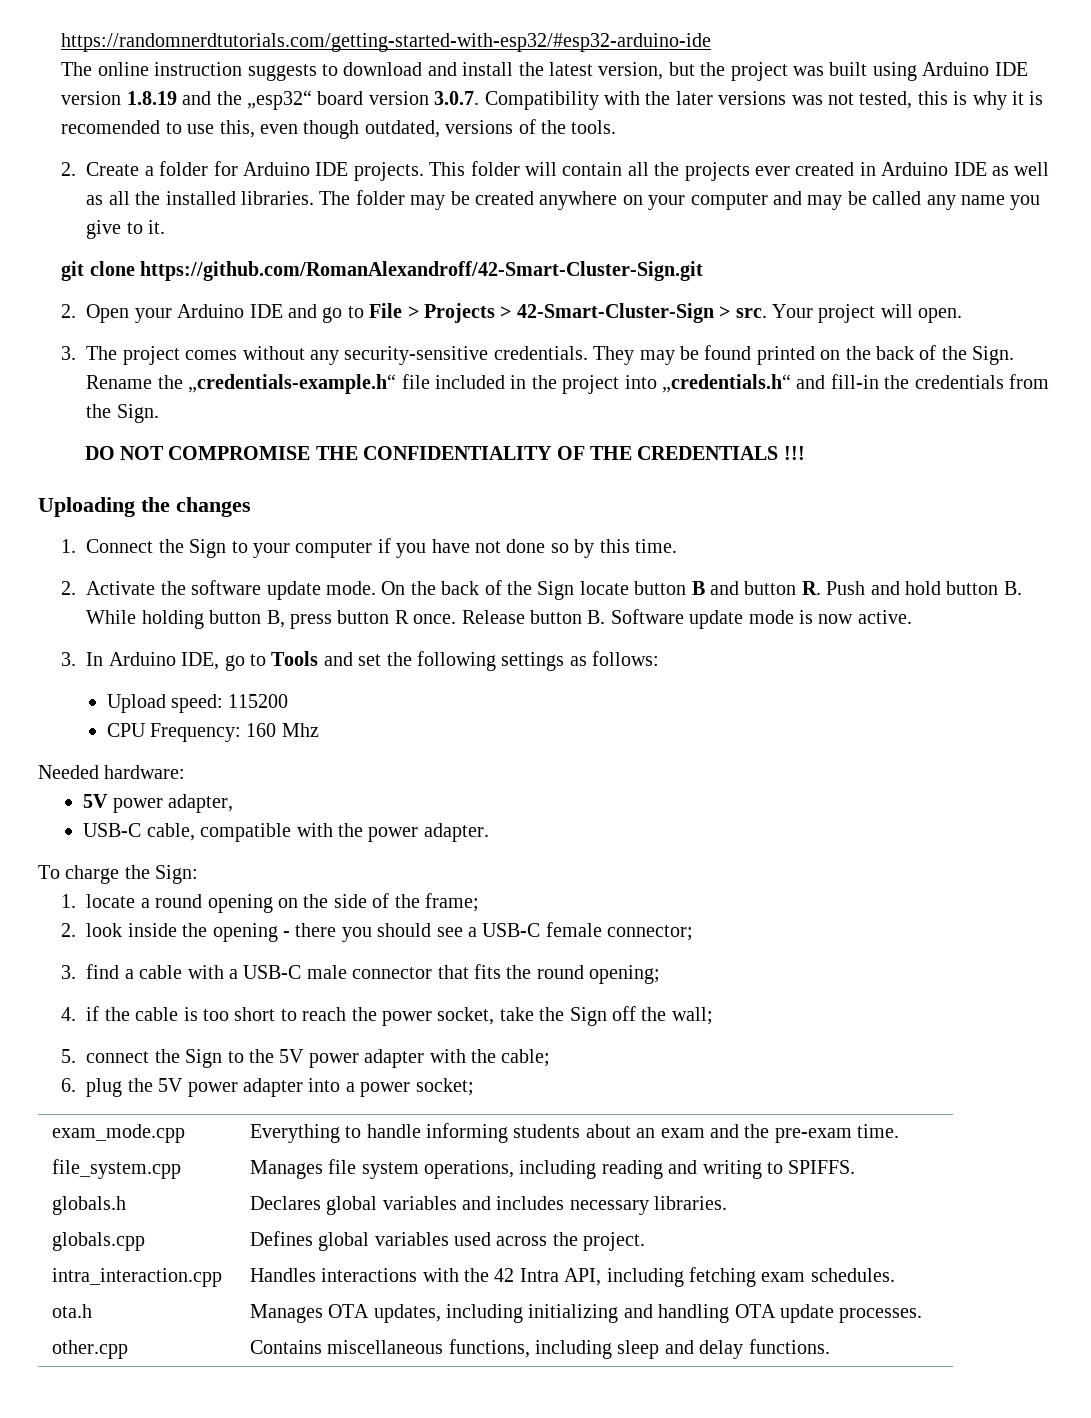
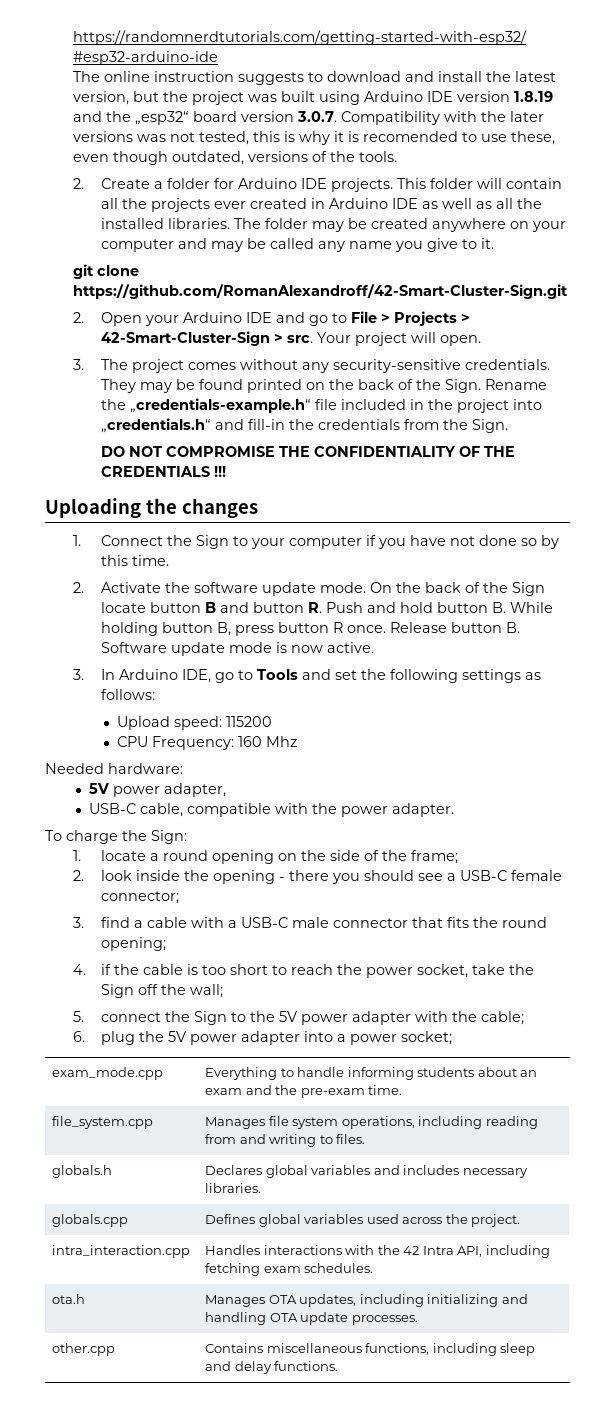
[219,120,255,138] this, -> [511,131,556,145] these,
(663, 1169) none -> [205,1134,237,1144] from
[788,1160,856,1174] SPIFFS. -> [336,1134,366,1144] files.

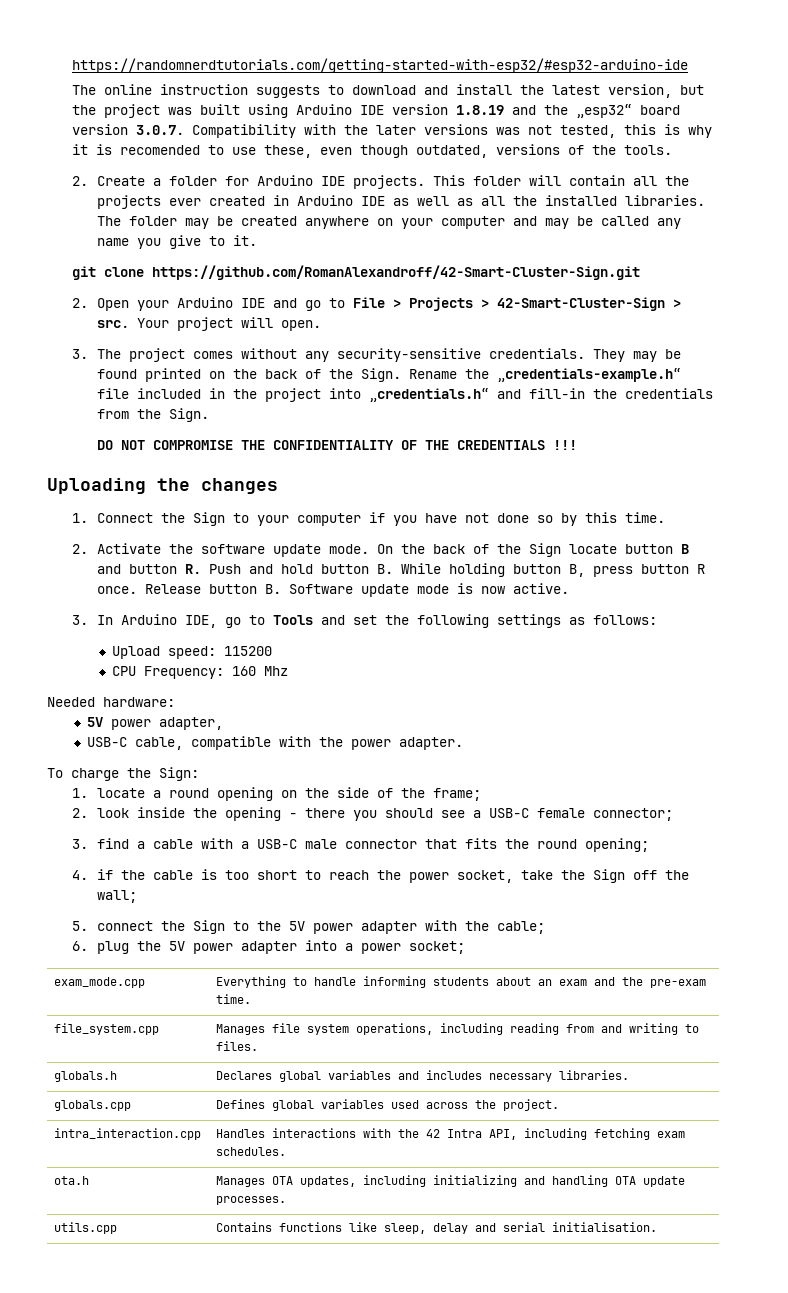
[52,1343,116,1356] other.cpp -> [54,1222,118,1234] utils.cpp
[266,1343,536,1356] [205,1361,339,1374] miscellaneous functions, including sleep and delay functions. -> [279,1222,658,1234] functions like sleep, delay and serial initialisation.

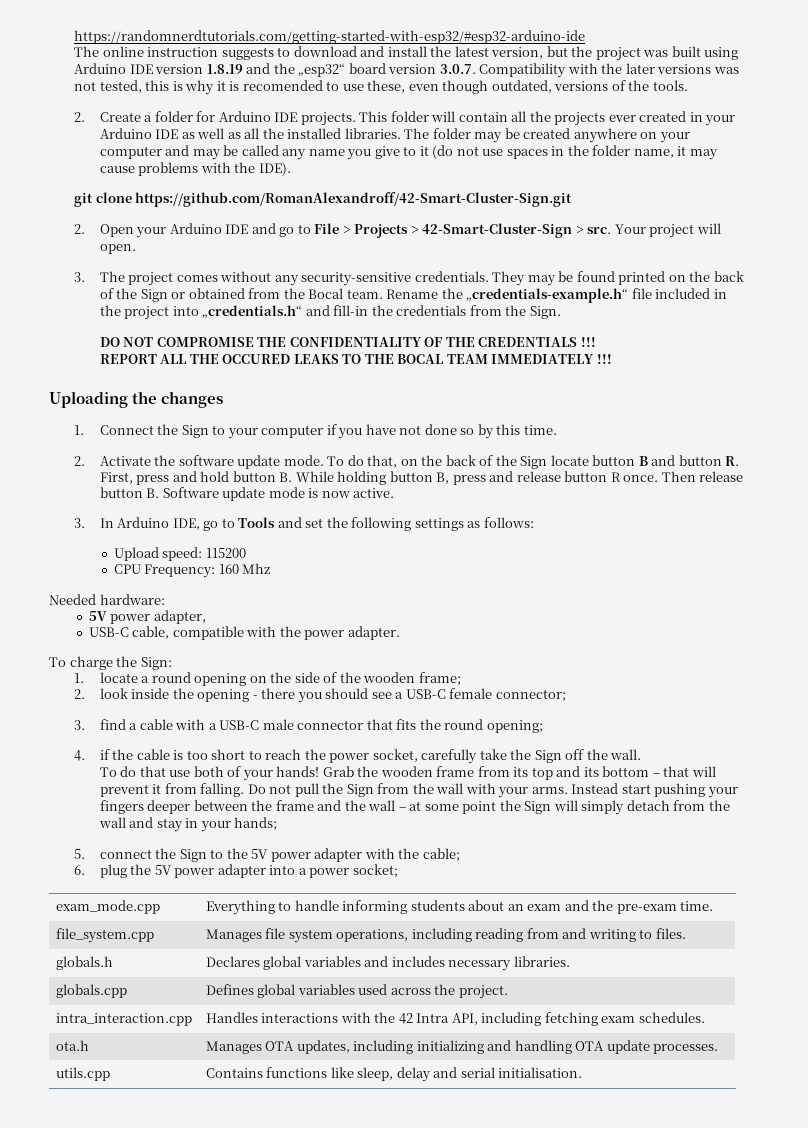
(290, 200) none -> [705,115,736,126] your
[233,235,258,246] it. -> [419,145,718,160] [99,162,291,176] it (do not use spaces in the folder name, it may cause problems with the IDE).
[361,368,402,382] Sign. -> [140,288,383,302] Sign or obtained from the Bocal team.
(578, 445) none -> [99,354,612,364] // REPORT ALL THE OCCURED LEAKS TO THE BOCAL TEAM IMMEDIATELY !!!
[377,544,394,554] On -> [327,455,418,468] To do that, on
[209,564,242,574] Push -> [99,472,170,485] First, press
(634, 571) none -> [489,471,561,482] and release
[145,584,202,594] Release -> [661,471,744,482] Then release
(426, 793) none -> [363,672,416,683] wooden
(514, 876) none -> [421,749,478,764] carefully
[97,890,138,903] wall; -> [610,749,642,760] [99,766,716,781] [99,783,738,798] [99,800,730,815] [98,817,278,832] wall. // To do that use both of your hands! Grab the wooden frame from its top and its bottom – that will prevent it from falling. Do not pull the Sign from the wall with your arms. Instead start pushing your fingers deeper between the frame and the wall – at some point the Sign will simply detach from the wall and stay in your hands;

